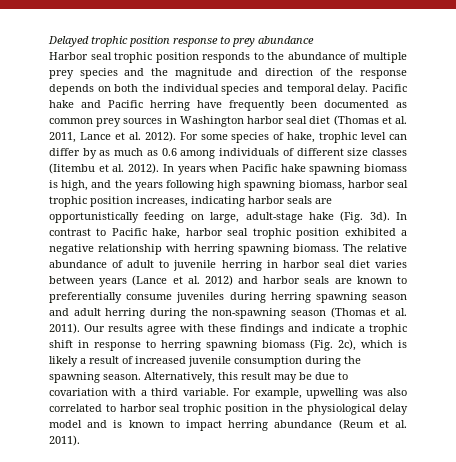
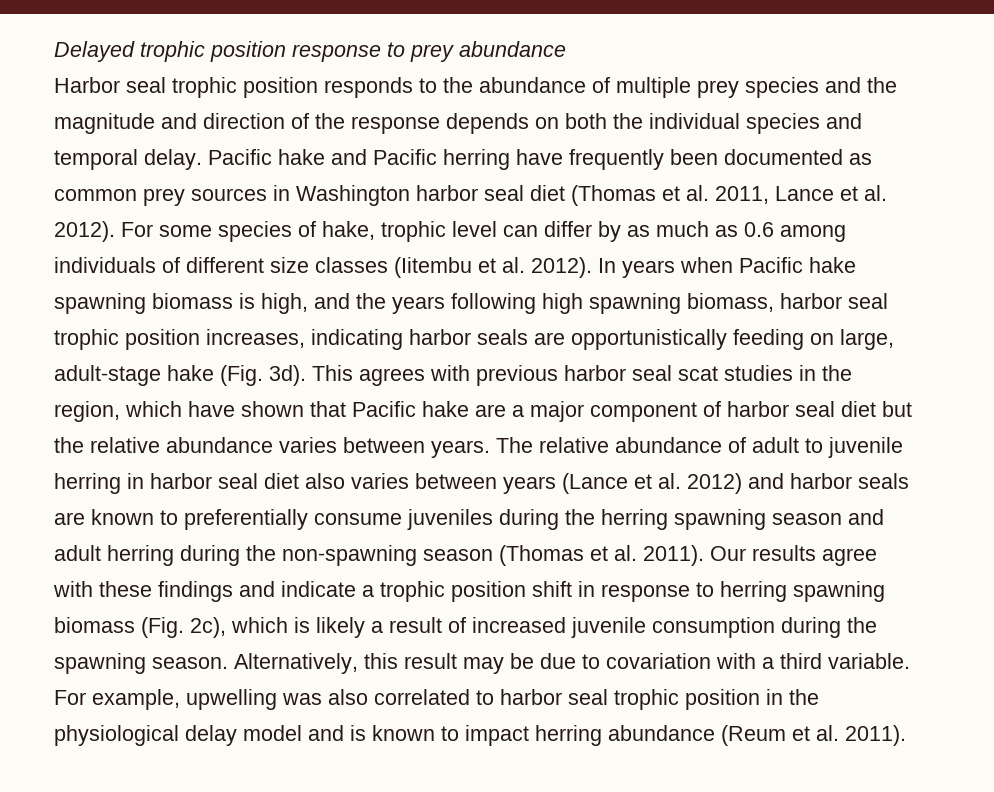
[396,212,407,220] [49,228,408,239] [49,244,339,255] In contrast to Pacific hake, harbor seal trophic position exhibited a negative relationship with herring spawning biomass. -> [312,365,852,386] [54,401,912,422] [54,437,490,458] This agrees with previous harbor seal scat studies in the region, which have shown that Pacific hake are a major component of harbor seal diet but the relative abundance varies between years.
(370, 264) none -> [305,473,345,489] also
(266, 297) none -> [565,509,595,525] the
(407, 329) none -> [451,581,526,602] position

